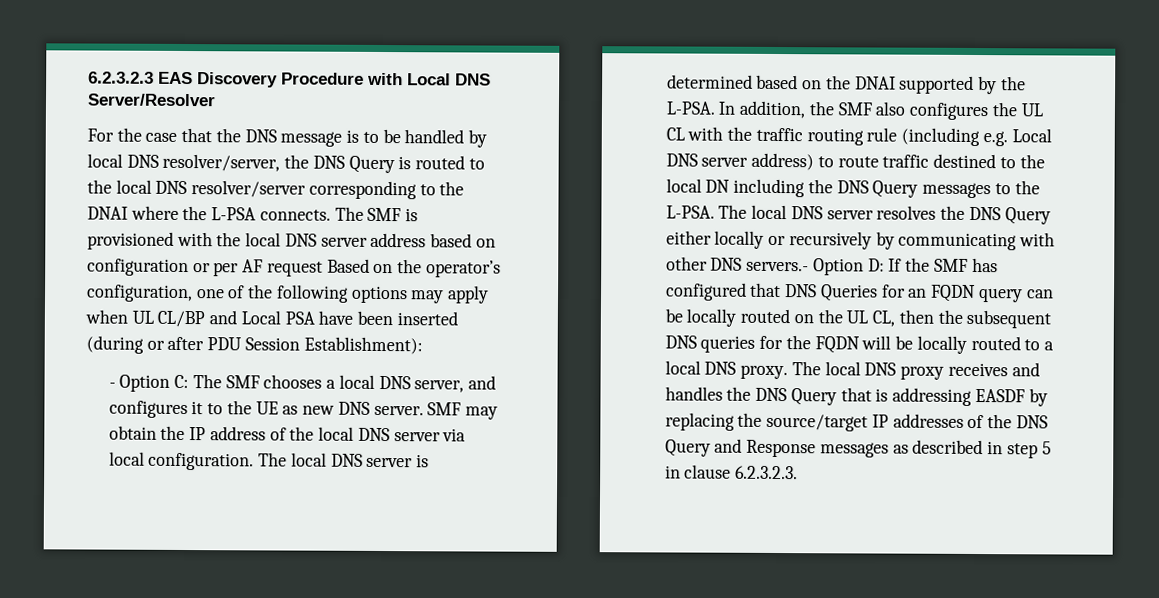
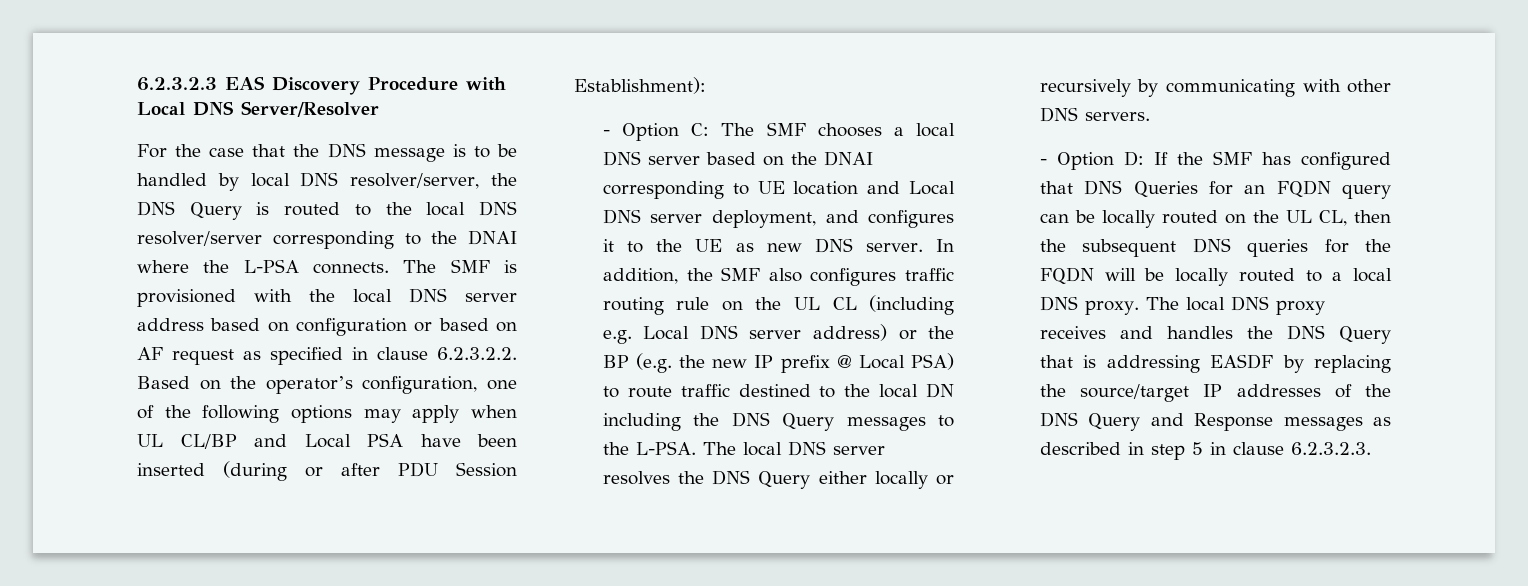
[213,259,323,277] per AF request -> [438,318,517,332] [137,347,517,365] based on AF request as specified in clause 6.2.3.2.2.
[414,380,465,393] server, -> [647,151,873,166] [602,181,955,199] [602,209,816,228] server based on the DNAI corresponding to UE location and Local DNS server deployment,
[427,402,498,420] [108,425,467,442] [108,451,430,471] [666,74,1026,95] [665,101,716,115] SMF may obtain the IP address of the local DNS server via local configuration. The local DNS server is determined based on the DNAI supported by the L-PSA. -> (923, 247) none
[991,102,1043,117] [665,126,898,146] the UL CL with the traffic routing rule -> [905,268,954,281] [602,297,857,315] traffic routing rule on the UL CL
(815, 161) none -> [898,326,954,340] [602,353,954,373] or the BP (e.g. the new IP prefix @ Local PSA)
[746,261,810,272] servers.- -> [1084,112,1150,121] [1039,159,1047,165] servers. // -

